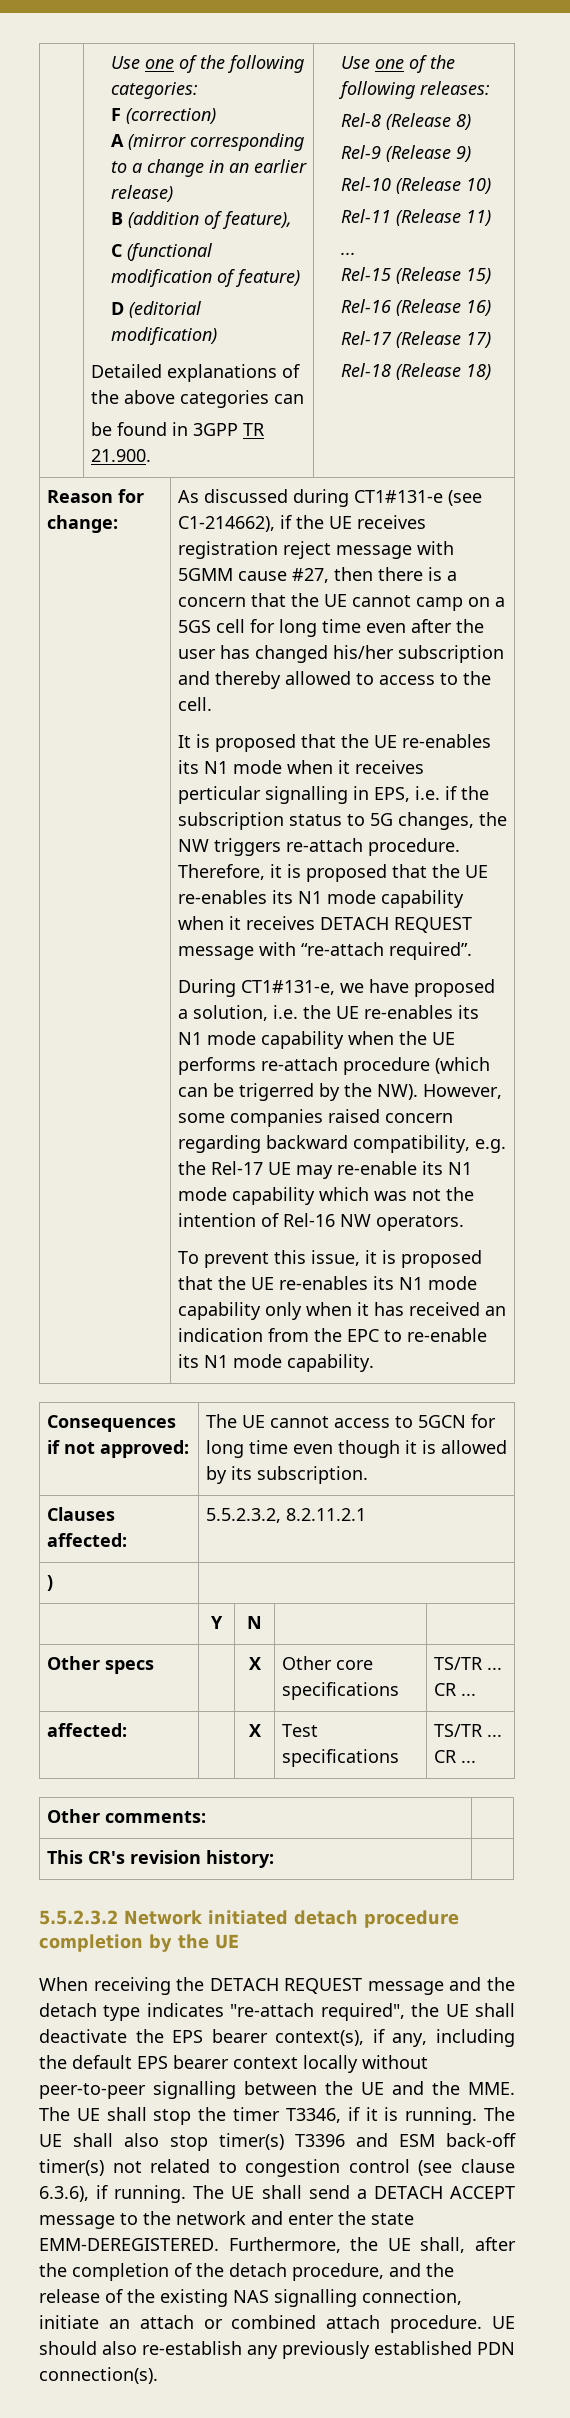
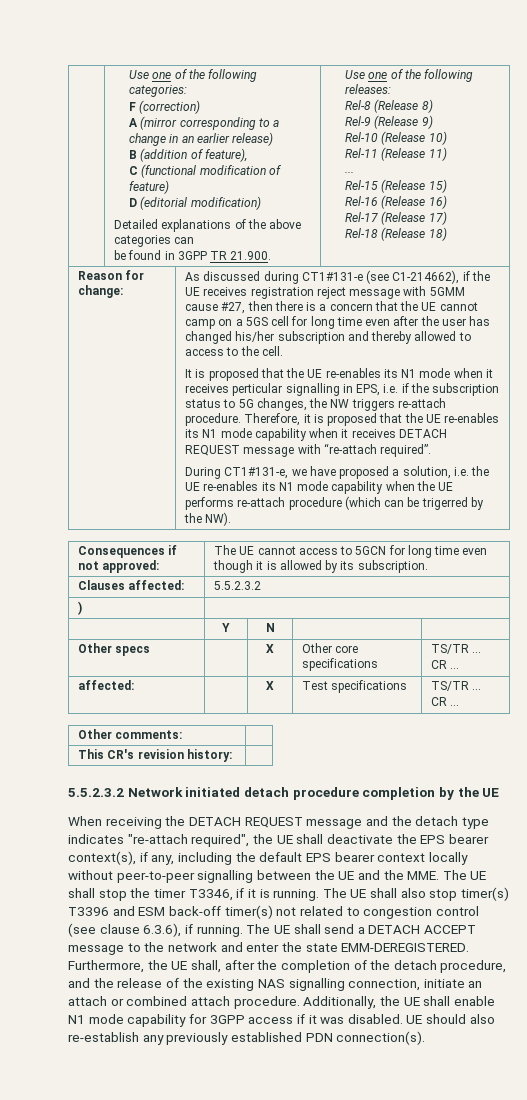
[422,1084,502,1099] [177,1109,453,1127] [177,1135,506,1153] [177,1161,472,1179] [177,1187,474,1205] [177,1213,464,1231] [177,1250,482,1268] [177,1276,477,1290] [177,1302,506,1320] [177,1328,487,1342] [177,1354,374,1372] However, some companies raised concern regarding backward compatibility, e.g. the Rel-17 UE may re-enable its N1 mode capability which was not the intention of Rel-16 NW operators. // To prevent this issue, it is proposed that the UE re-enables its N1 mode capability only when it has received an indication from the EPC to re-enable its N1 mode capability. -> (232, 519) none
[205,1508,366,1523] 5.5.2.3.2, 8.2.11.2.1 -> [214,581,262,590] 5.5.2.3.2
(483, 2324) none -> [303,996,495,1009] [68,1014,403,1027] Additionally, the UE shall enable N1 mode capability for 3GPP access if it was disabled.

